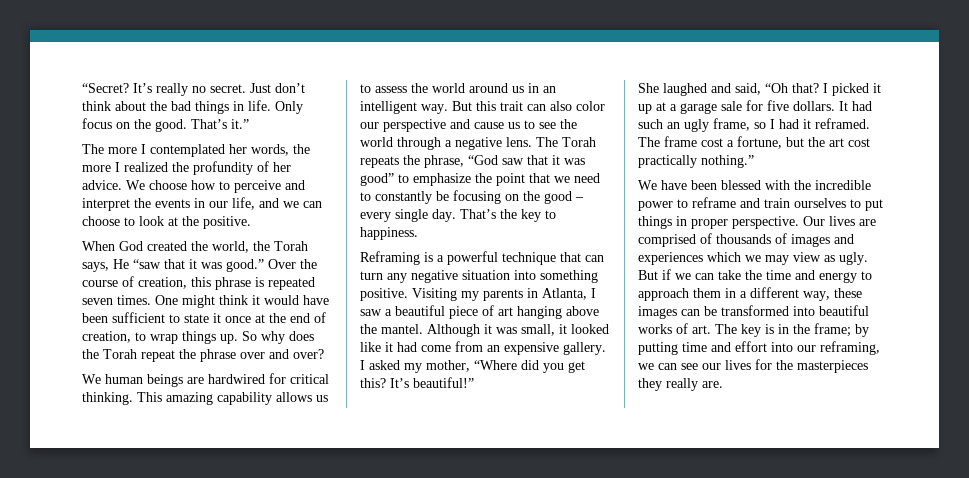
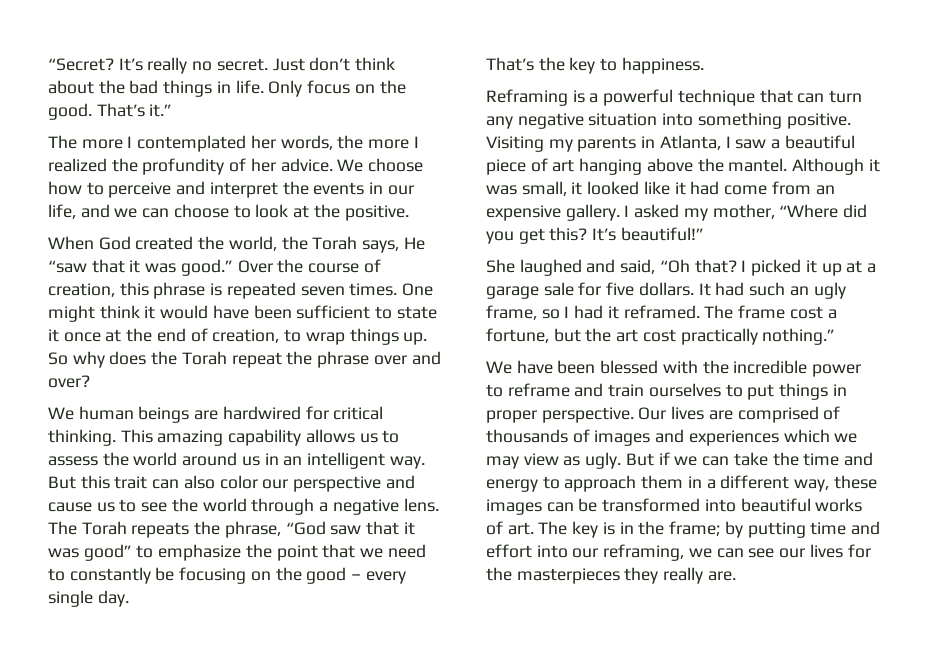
(456, 215) none -> (129, 598) //

